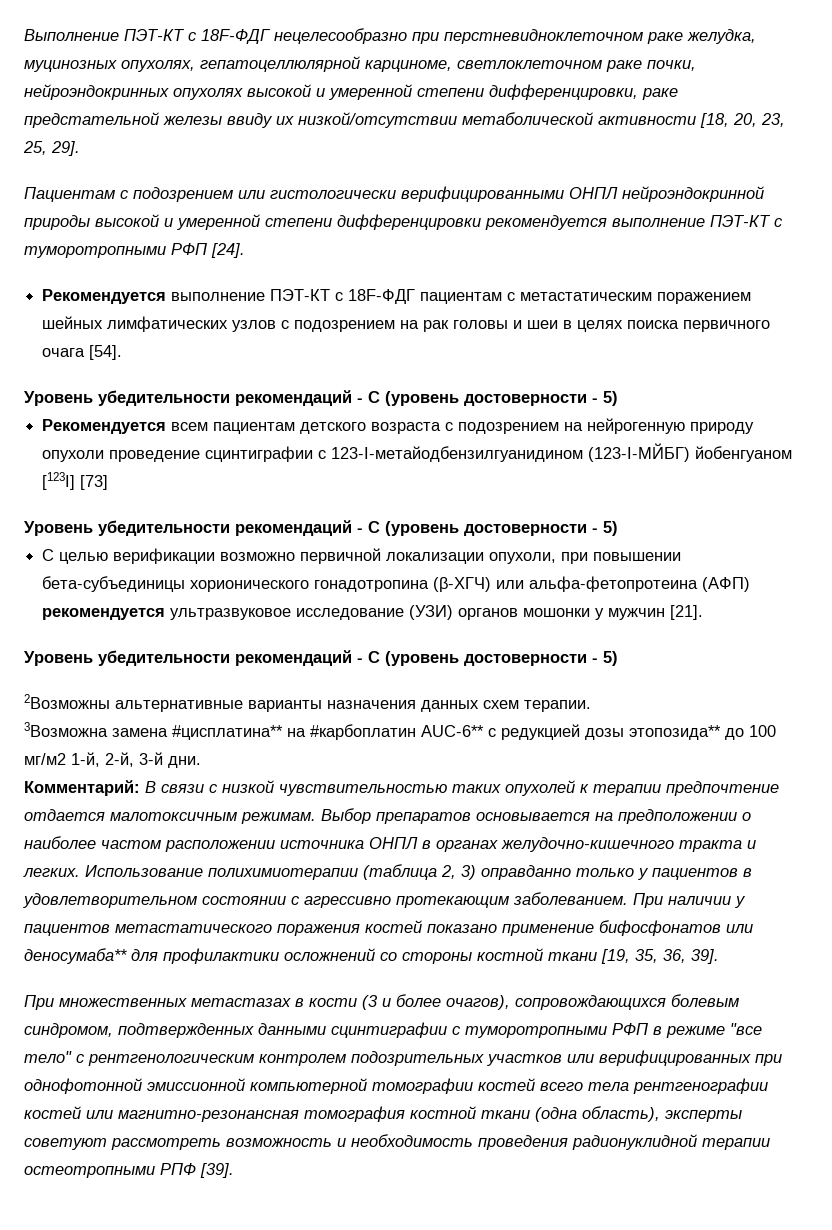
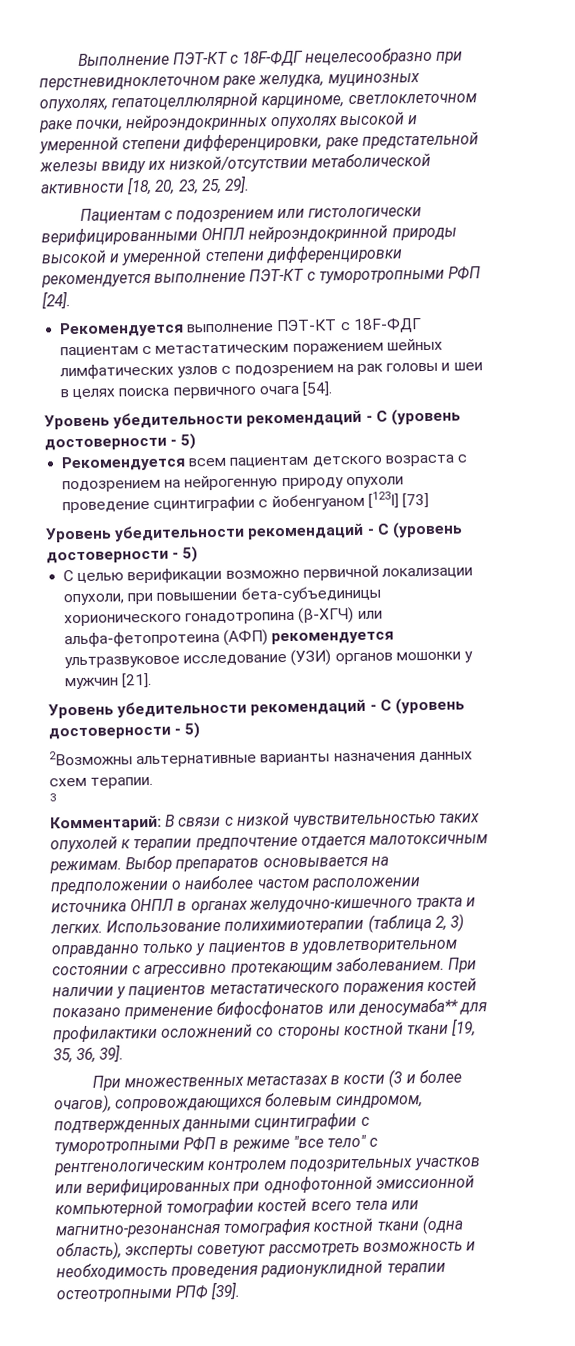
[331,443,691,462] 123-I-метайодбензилгуанидином (123-I-МЙБГ) -> (269, 503) none
[24,722,776,740] [24,752,201,768] 3Возможна замена #цисплатина** на #карбоплатин AUC-6** c редукцией дозы этопозида** до 100 мг/м2 1-й, 2-й, 3-й дни. -> [49,793,56,802] 3
[633,1078,768,1094] [24,1106,81,1119] рентгенографии костей -> (388, 1205) none

